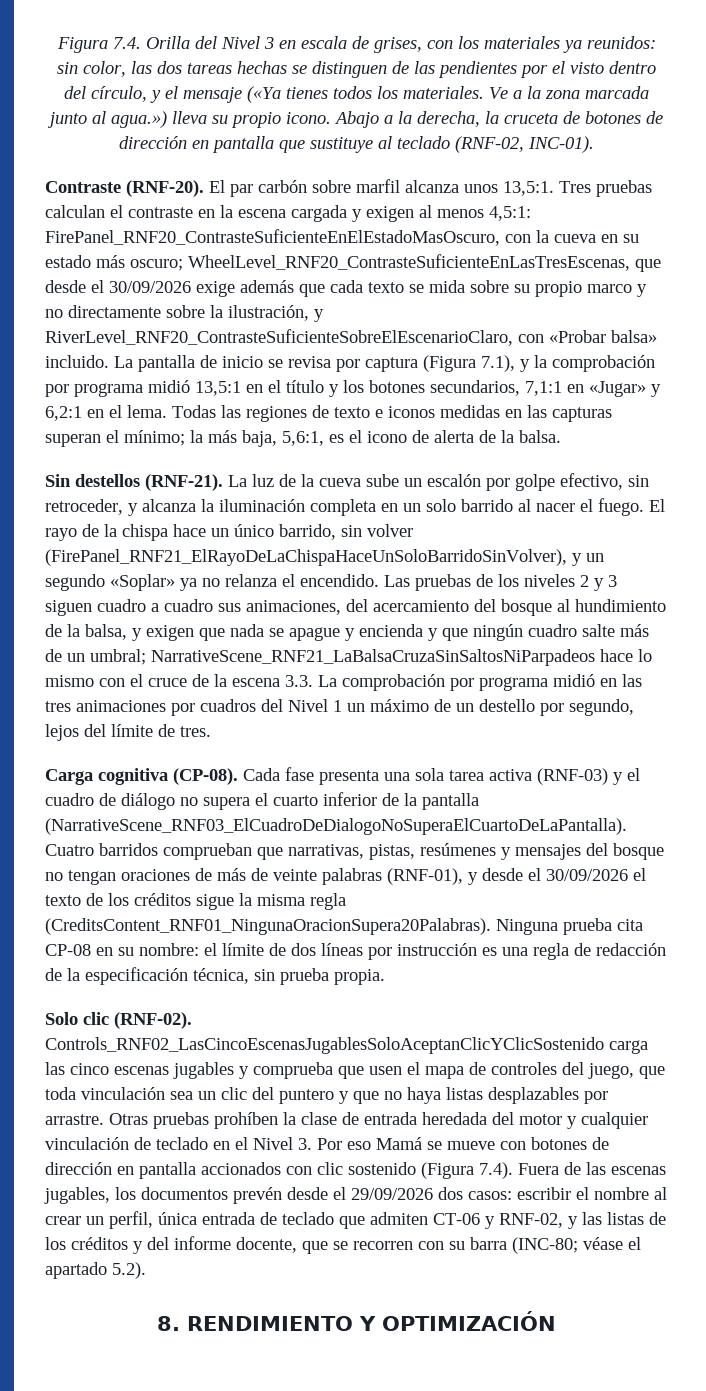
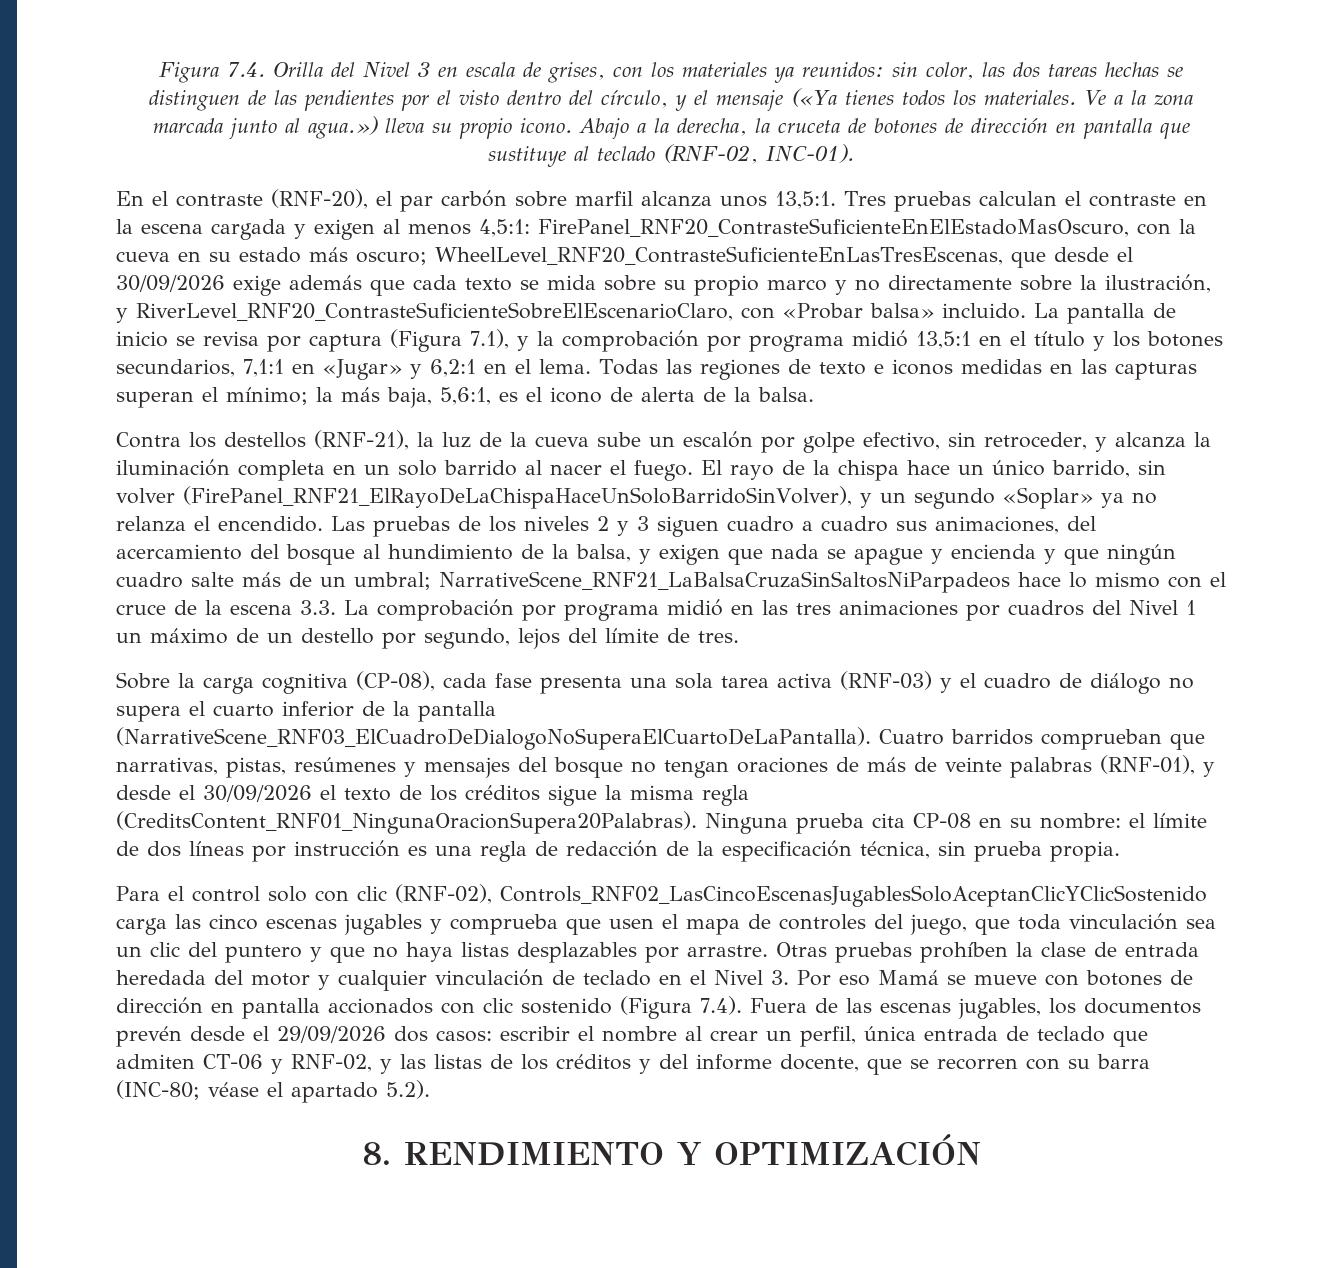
[45,180,225,197] Contraste (RNF-20). El -> [116,189,392,209] En el contraste (RNF-20), el
[45,474,247,491] Sin destellos (RNF-21). La -> [116,430,434,450] Contra los destellos (RNF-21), la
[45,768,280,785] Carga cognitiva (CP-08). Cada -> [116,671,487,694] Sobre la carga cognitiva (CP-08), cada
[45,1012,192,1029] Solo clic (RNF-02). -> [116,884,492,904] Para el control solo con clic (RNF-02),

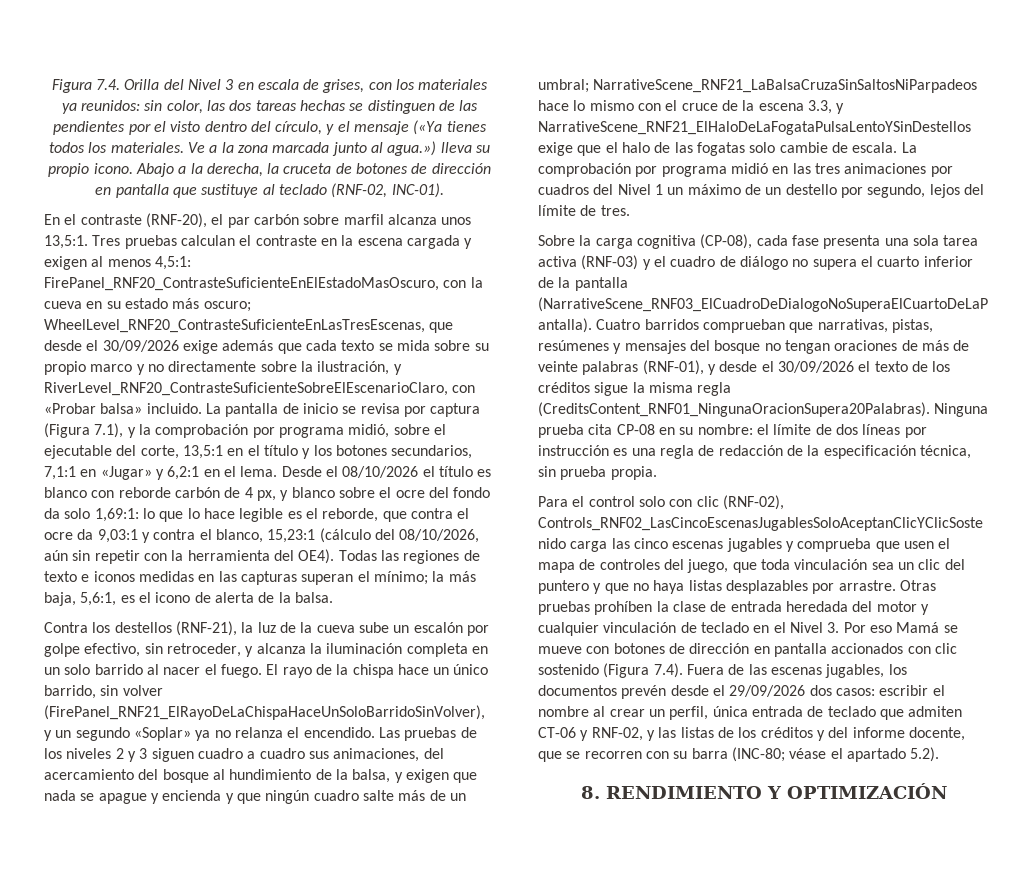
[852,330,908,347] midió -> [348,424,446,438] [44,445,179,459] midió, sobre el ejecutable del corte,
(591, 366) none -> [281,466,492,478] [44,487,491,501] [44,508,470,522] [44,528,480,543] [44,549,335,564] Desde el 08/10/2026 el título es blanco con reborde carbón de 4 px, y blanco sobre el ocre del fondo da solo 1,69:1: lo que lo hace legible es el reborde, que contra el ocre da 9,03:1 y contra el blanco, 15,23:1 (cálculo del 08/10/2026, aún sin repetir con la herramienta del OE4).
[300,600,336,615] 3.3. -> [807,100,845,114] [538,121,971,135] [538,142,898,156] 3.3, y NarrativeScene_RNF21_ElHaloDeLaFogataPulsaLentoYSinDestellos exige que el halo de las fogatas solo cambie de escala.

